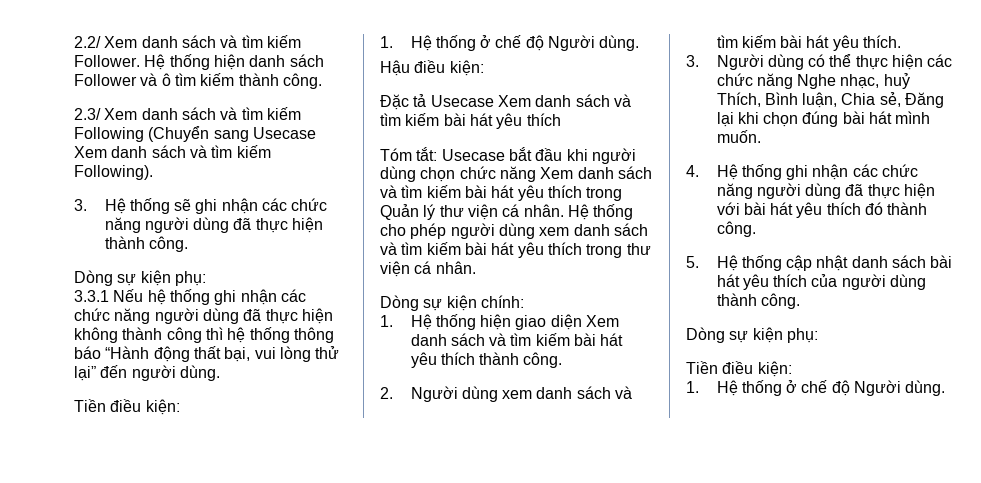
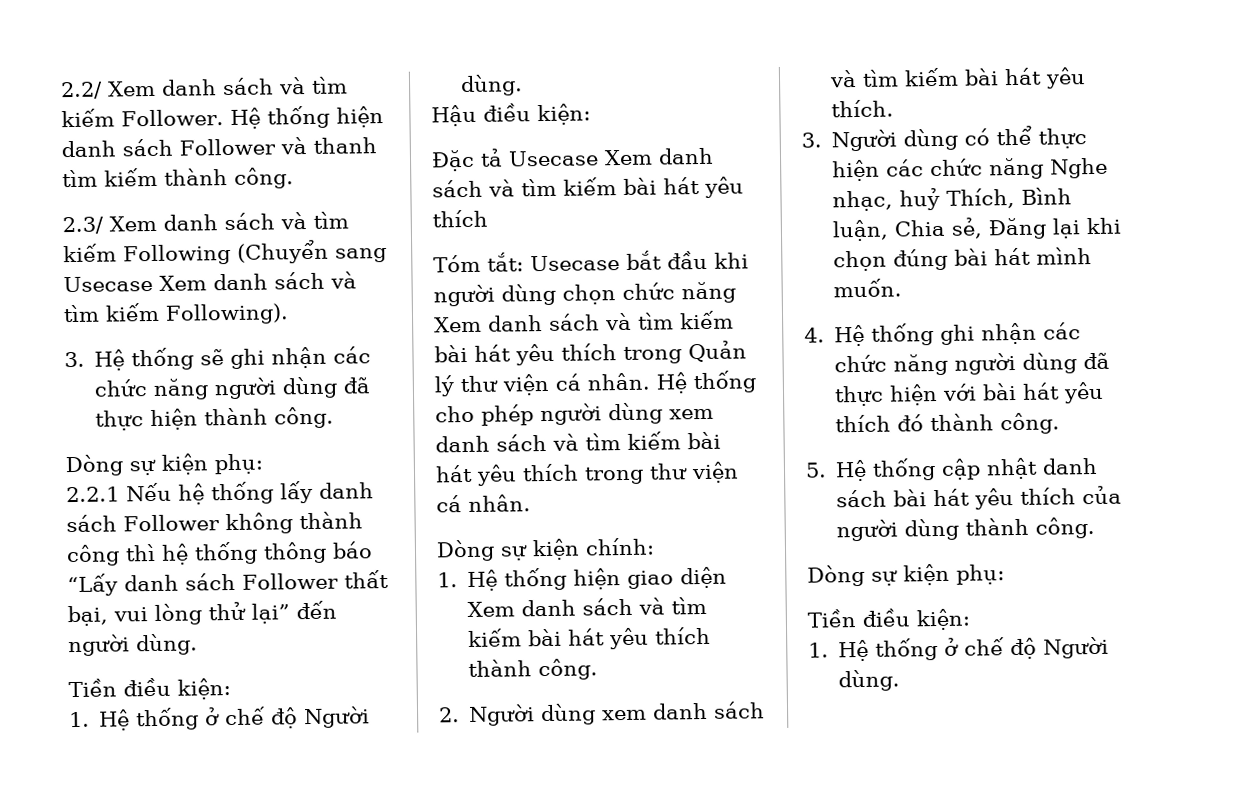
[161,73,171,86] ô -> [312,137,377,154] thanh
[74,290,109,302] 3.3.1 -> [66,486,120,503] 2.2.1
[214,289,306,305] [74,308,333,324] ghi nhận các chức năng người dùng đã thực hiện -> [280,480,374,504] [66,514,220,533] lấy danh sách Follower
[105,346,190,362] “Hành động -> [67,572,339,597] “Lấy danh sách Follower

